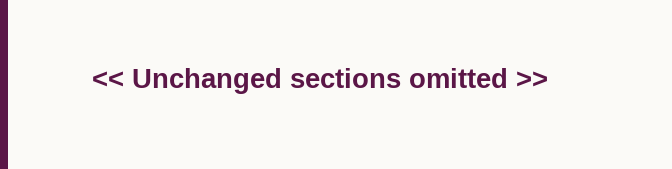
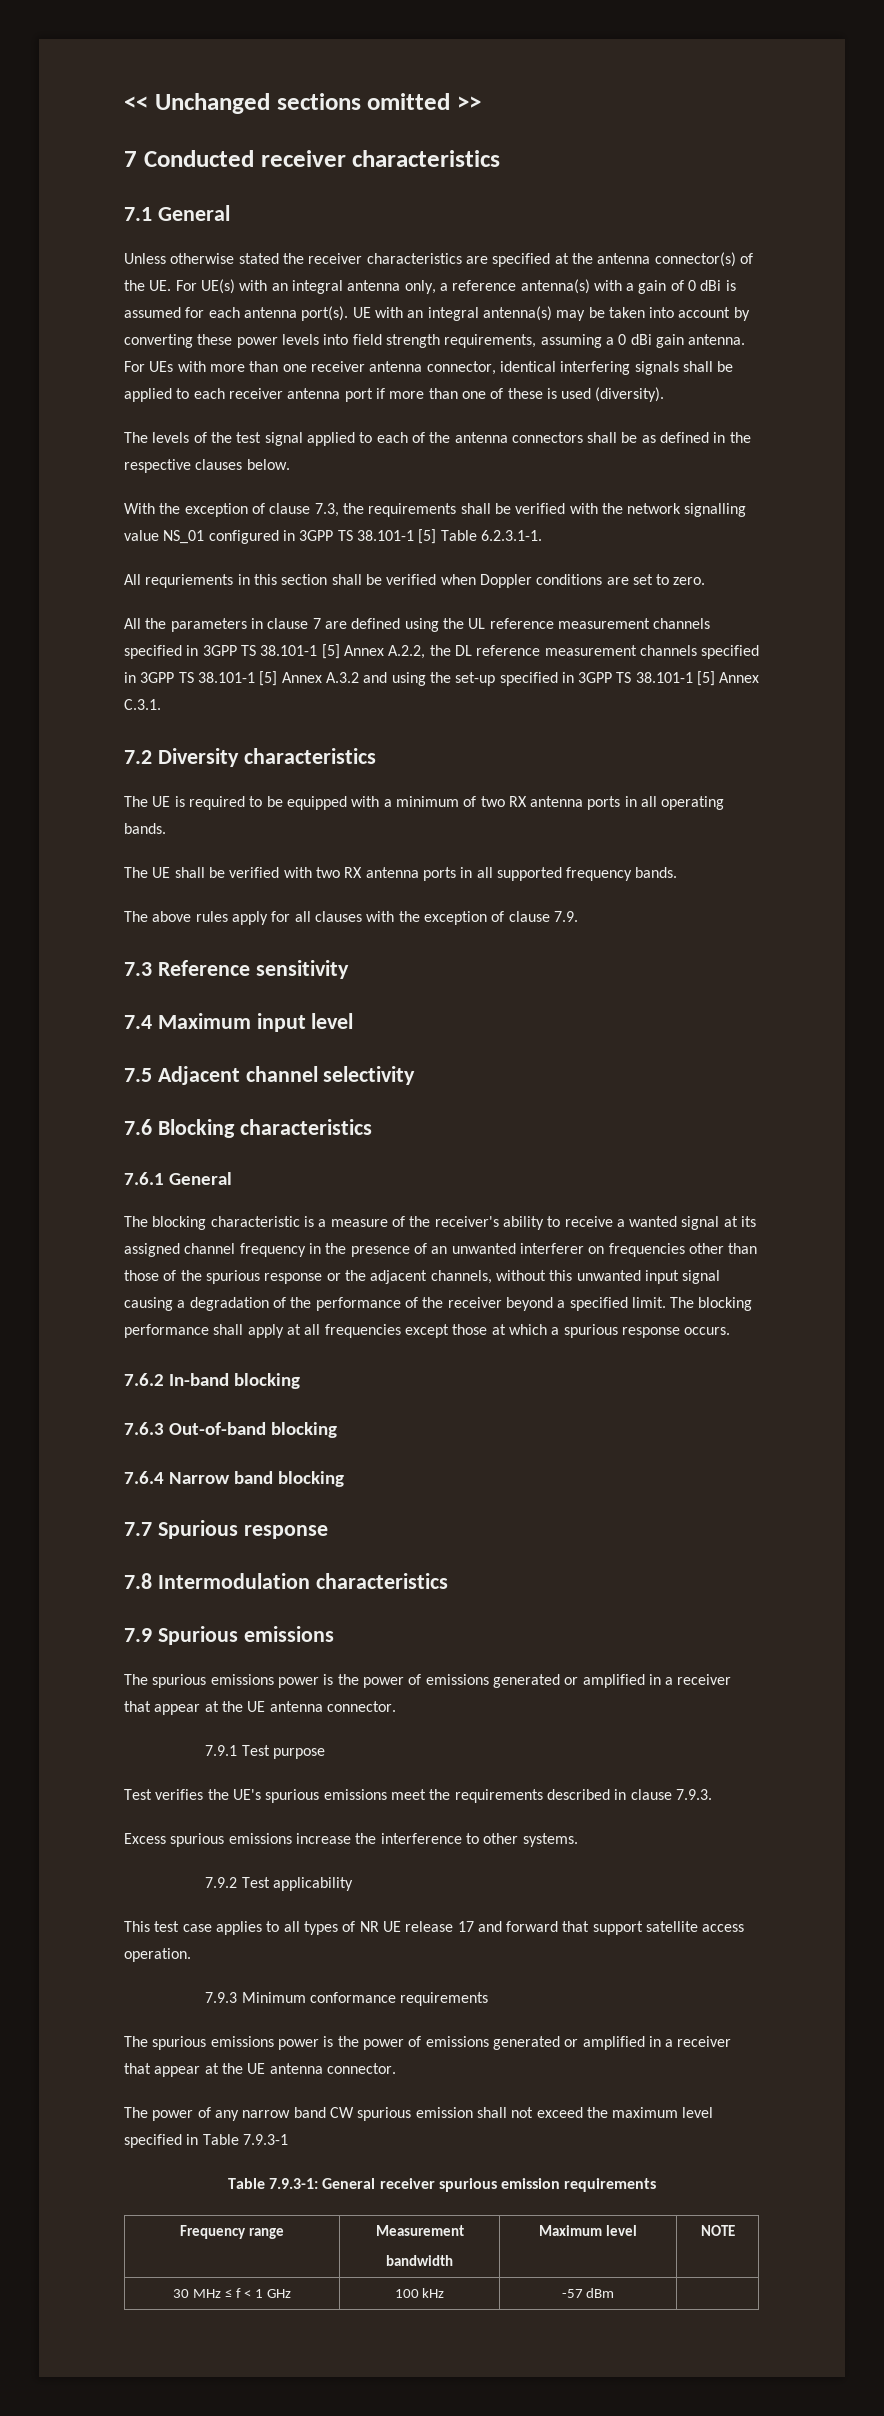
(548, 79) none -> [124,150,501,167] [124,205,230,221] [124,252,753,267] [124,279,736,294] [124,306,750,321] [124,334,746,348] [124,361,734,375] [124,387,665,402] [124,432,751,446] [124,459,290,473] [124,503,747,517] [124,529,542,544] [124,574,706,588] [124,618,711,632] [124,644,760,659] [124,671,760,686] [124,699,161,710] [124,748,376,767] [124,796,725,810] [124,823,166,834] [124,867,678,881] [124,911,578,925] [124,960,349,979] [124,1013,354,1032] [124,1066,416,1085] [124,1119,372,1138] [124,1172,232,1185] [124,1216,757,1230] [124,1243,758,1257] [124,1270,721,1284] [124,1297,753,1311] [124,1324,731,1338] [124,1373,300,1389] [124,1422,337,1438] [124,1471,344,1487] [124,1520,328,1539] [124,1573,448,1589] [124,1626,334,1645] [124,1674,732,1688] [124,1701,396,1715] [205,1745,325,1759] [124,1789,712,1803] [124,1833,578,1847] [205,1877,353,1891] [124,1921,745,1935] [124,1948,191,1962] [205,1992,489,2006] [124,2036,732,2050] [124,2063,396,2077] [124,2107,714,2121] [124,2134,288,2148] [227,2178,657,2192] [180,2225,284,2239] [375,2225,464,2236] [386,2255,453,2266] [539,2225,637,2236] [700,2225,735,2236] [172,2288,292,2298] [394,2288,445,2298] [561,2288,615,2298] // 7 Conducted receiver characteristics // 7.1 General // Unless otherwise stated the receiver characteristics are specified at the antenna connector(s) of the UE. For UE(s) with an integral antenna only, a reference antenna(s) with a gain of 0 dBi is assumed for each antenna port(s). UE with an integral antenna(s) may be taken into account by converting these power levels into field strength requirements, assuming a 0 dBi gain antenna. For UEs with more than one receiver antenna connector, identical interfering signals shall be applied to each receiver antenna port if more than one of these is used (diversity). // The levels of the test signal applied to each of the antenna connectors shall be as defined in the respective clauses below. // With the exception of clause 7.3, the requirements shall be verified with the network signalling value NS_01 configured in 3GPP TS 38.101-1 [5] Table 6.2.3.1-1. // All requriements in this section shall be verified when Doppler conditions are set to zero. // All the parameters in clause 7 are defined using the UL reference measurement channels specified in 3GPP TS 38.101-1 [5] Annex A.2.2, the DL reference measurement channels specified in 3GPP TS 38.101-1 [5] Annex A.3.2 and using the set-up specified in 3GPP TS 38.101-1 [5] Annex C.3.1. // 7.2 Diversity characteristics // The UE is required to be equipped with a minimum of two RX antenna ports in all operating bands. // The UE shall be verified with two RX antenna ports in all supported frequency bands. // The above rules apply for all clauses with the exception of clause 7.9. // 7.3 Reference sensitivity // 7.4 Maximum input level // 7.5 Adjacent channel selectivity // 7.6 Blocking characteristics // 7.6.1 General // The blocking characteristic is a measure of the receiver's ability to receive a wanted signal at its assigned channel frequency in the presence of an unwanted interferer on frequencies other than those of the spurious response or the adjacent channels, without this unwanted input signal causing a degradation of the performance of the receiver beyond a specified limit. The blocking performance shall apply at all frequencies except those at which a spurious response occurs. // 7.6.2 In-band blocking // 7.6.3 Out-of-band blocking // 7.6.4 Narrow band blocking // 7.7 Spurious response // 7.8 Intermodulation characteristics // 7.9 Spurious emissions // The spurious emissions power is the power of emissions generated or amplified in a receiver that appear at the UE antenna connector. // 7.9.1 Test purpose // Test verifies the UE's spurious emissions meet the requirements described in clause 7.9.3. // Excess spurious emissions increase the interference to other systems. // 7.9.2 Test applicability // This test case applies to all types of NR UE release 17 and forward that support satellite access operation. // 7.9.3 Minimum conformance requirements // The spurious emissions power is the power of emissions generated or amplified in a receiver that appear at the UE antenna connector. // The power of any narrow band CW spurious emission shall not exceed the maximum level specified in Table 7.9.3-1 // Table 7.9.3-1: General receiver spurious emission requirements // Frequency range | Measurement // bandwidth | Maximum level | NOTE // 30 MHz ≤ f < 1 GHz | 100 kHz | -57 dBm |

